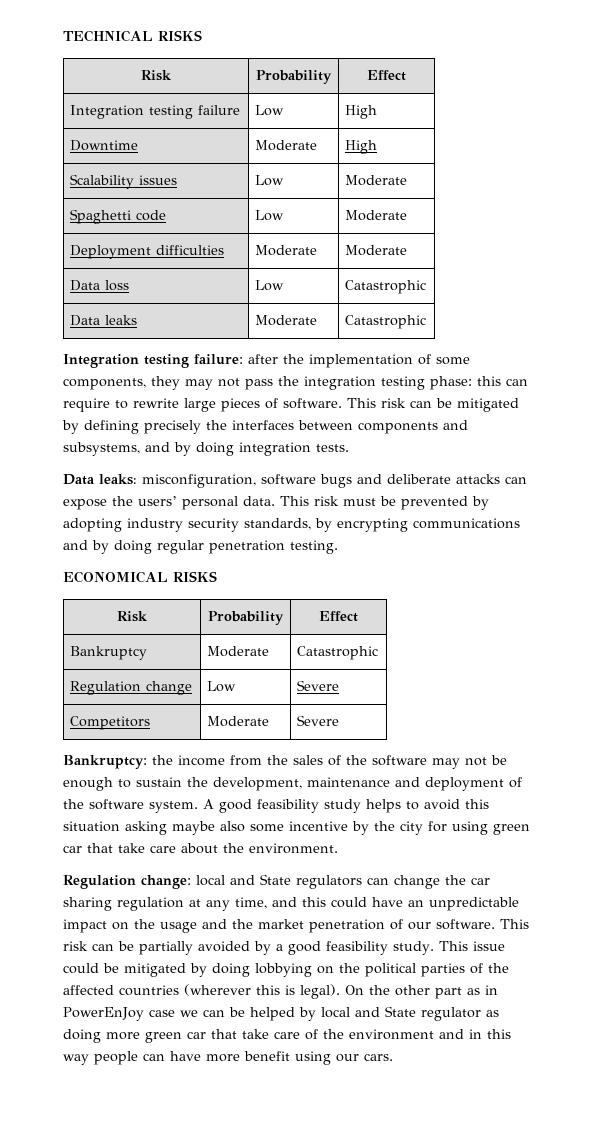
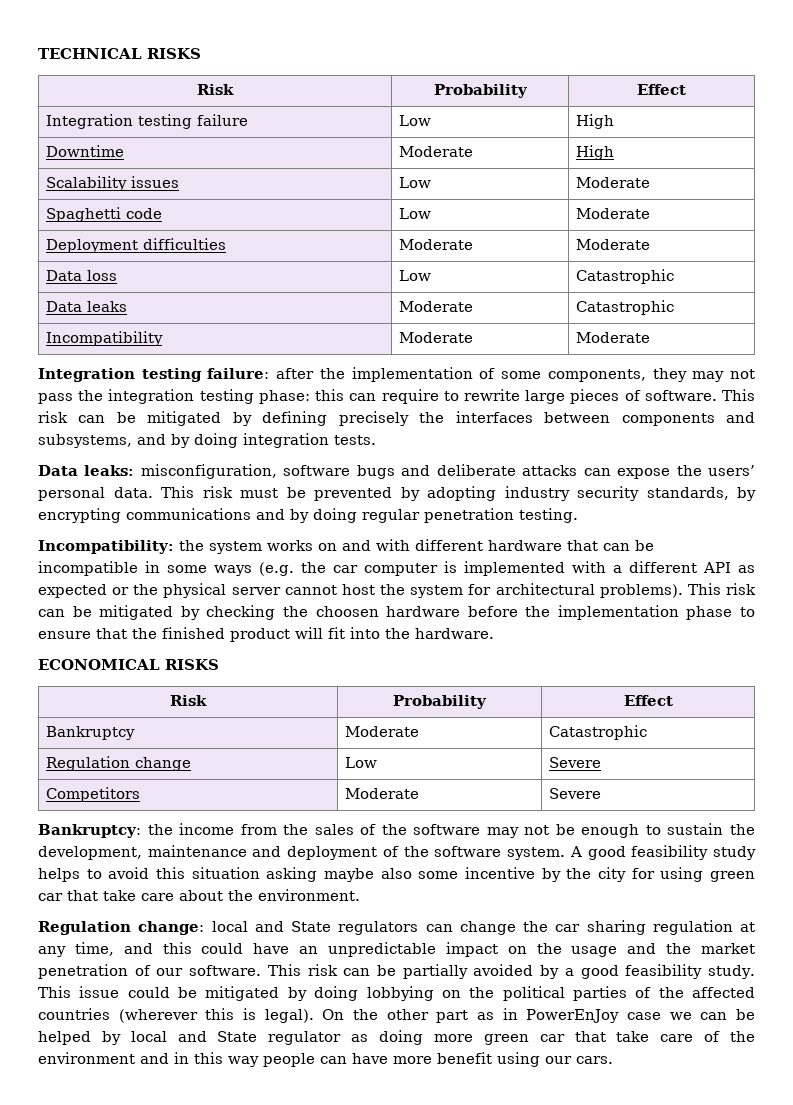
(427, 322) none -> [46,331,164,346] [399,332,474,343] [576,332,651,343] // Incompatibility | Moderate | Moderate
(338, 547) none -> [38,539,654,554] [38,561,755,576] [38,583,756,598] [38,605,756,620] [38,627,494,642] // Incompatibility: the system works on and with different hardware that can be incompatible in some ways (e.g. the car computer is implemented with a different API as expected or the physical server cannot host the system for architectural problems). This risk can be mitigated by checking the choosen hardware before the implementation phase to ensure that the finished product will fit into the hardware.

